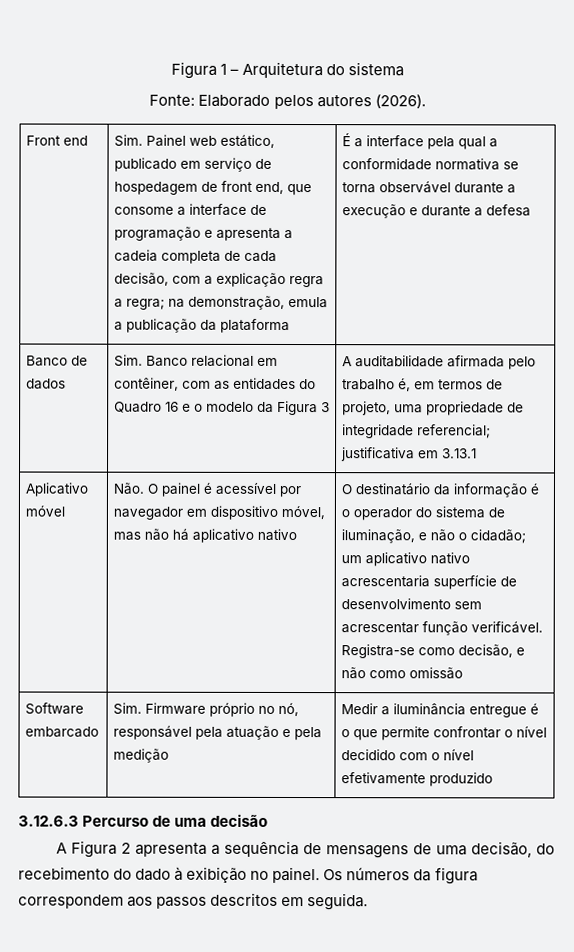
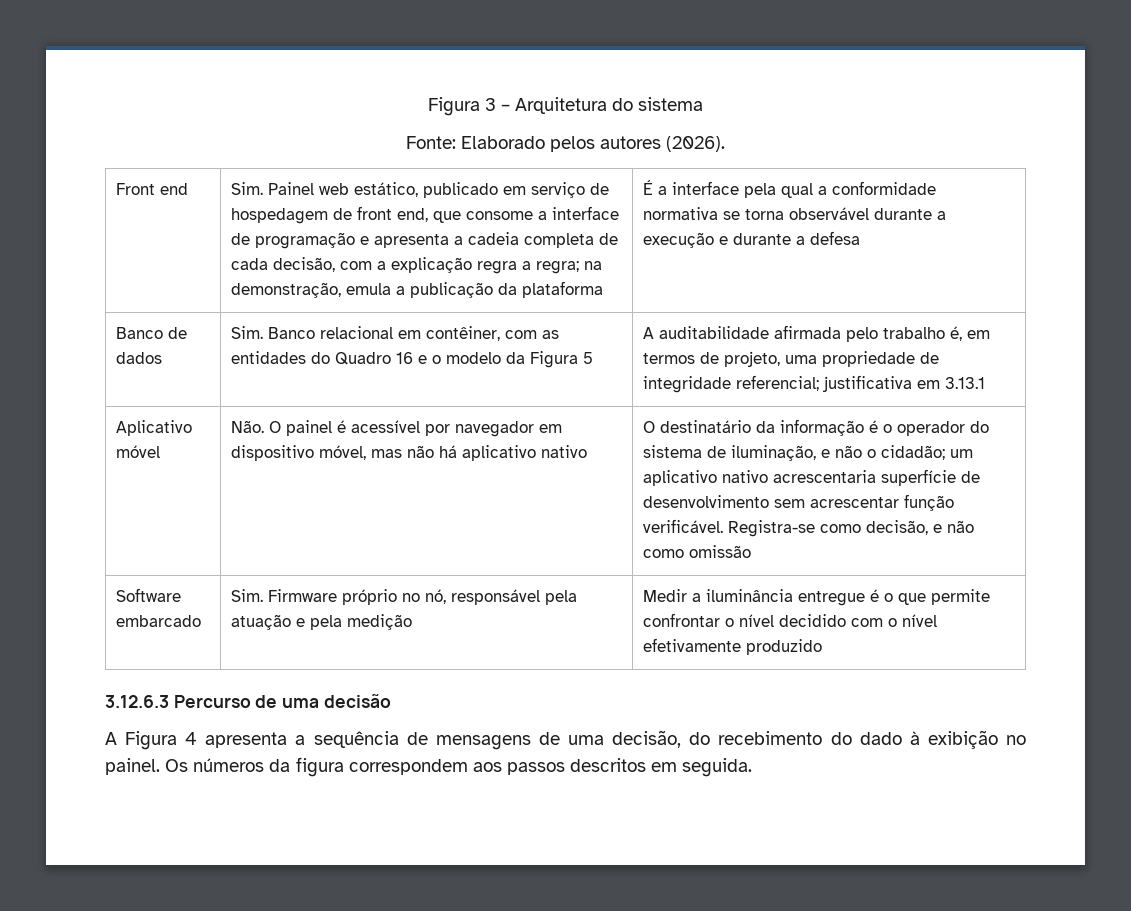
[170,61,227,79] Figura 1 -> [427,97,496,116] Figura 3
[320,402,330,413] 3 -> [583,352,594,364] 5
[120,842,131,854] 2 -> [185,732,198,745] 4

